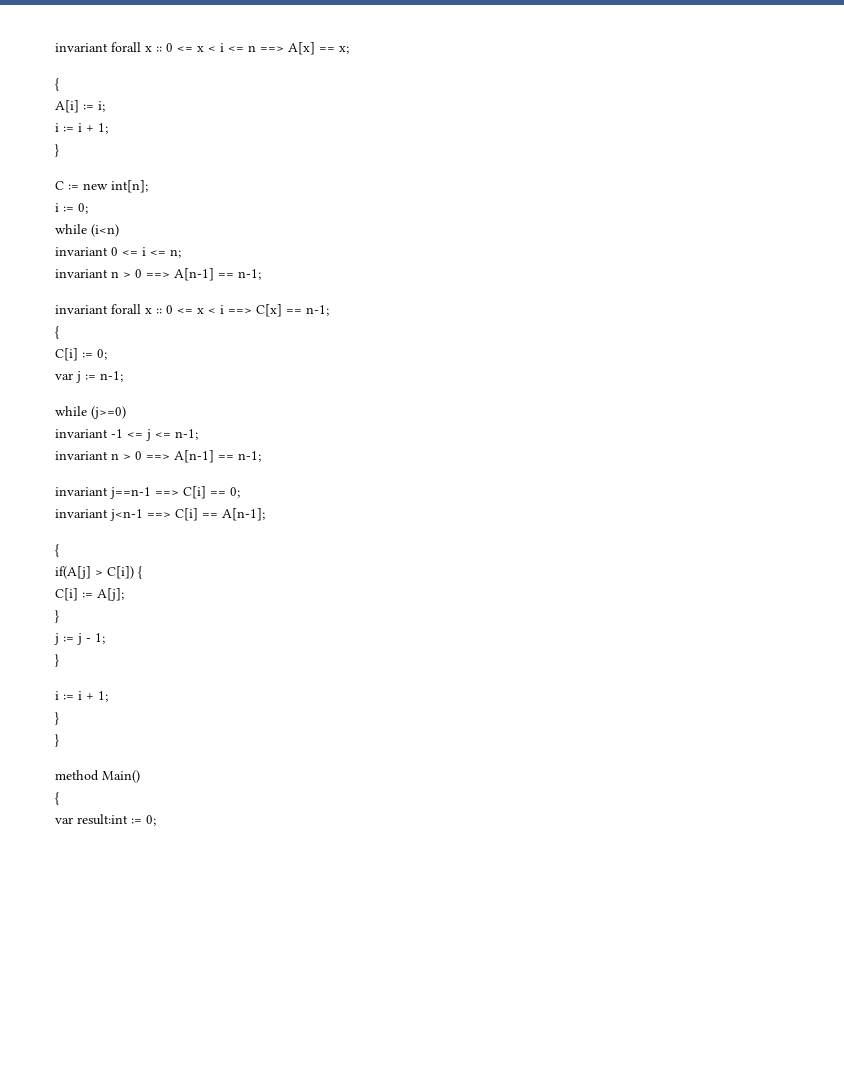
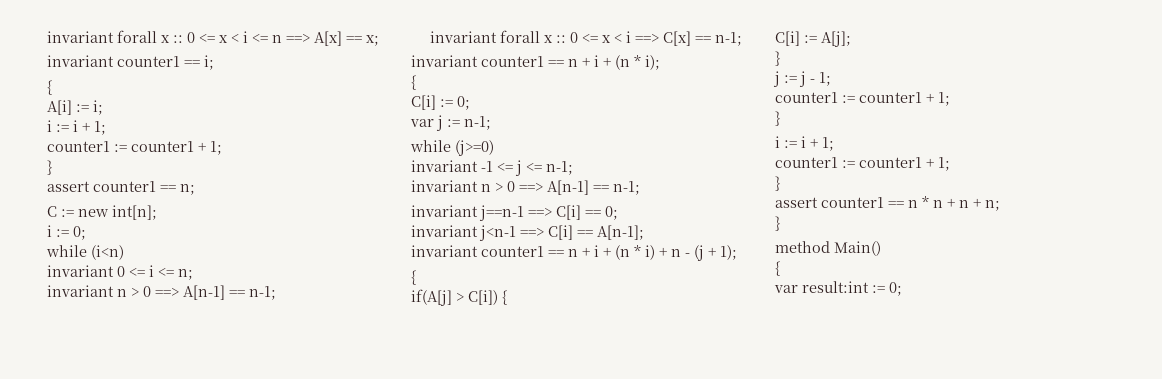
(349, 50) none -> [47,55,214,70] // invariant counter1 == i;
[55,144,59,157] } -> [47,141,222,155] [47,160,52,175] [47,181,195,195] counter1 := counter1 + 1; // } // assert counter1 == n;
(329, 310) none -> [411,55,660,70] // invariant counter1 == n + i + (n * i);
(265, 514) none -> [411,245,737,261] // invariant counter1 == n + i + (n * i) + n - (j + 1);
(105, 638) none -> [775,92,950,106] // counter1 := counter1 + 1;
[55,712,59,725] } -> [775,157,950,171] [775,176,780,191] [775,196,1000,211] counter1 := counter1 + 1; // } // assert counter1 == n * n + n + n;

